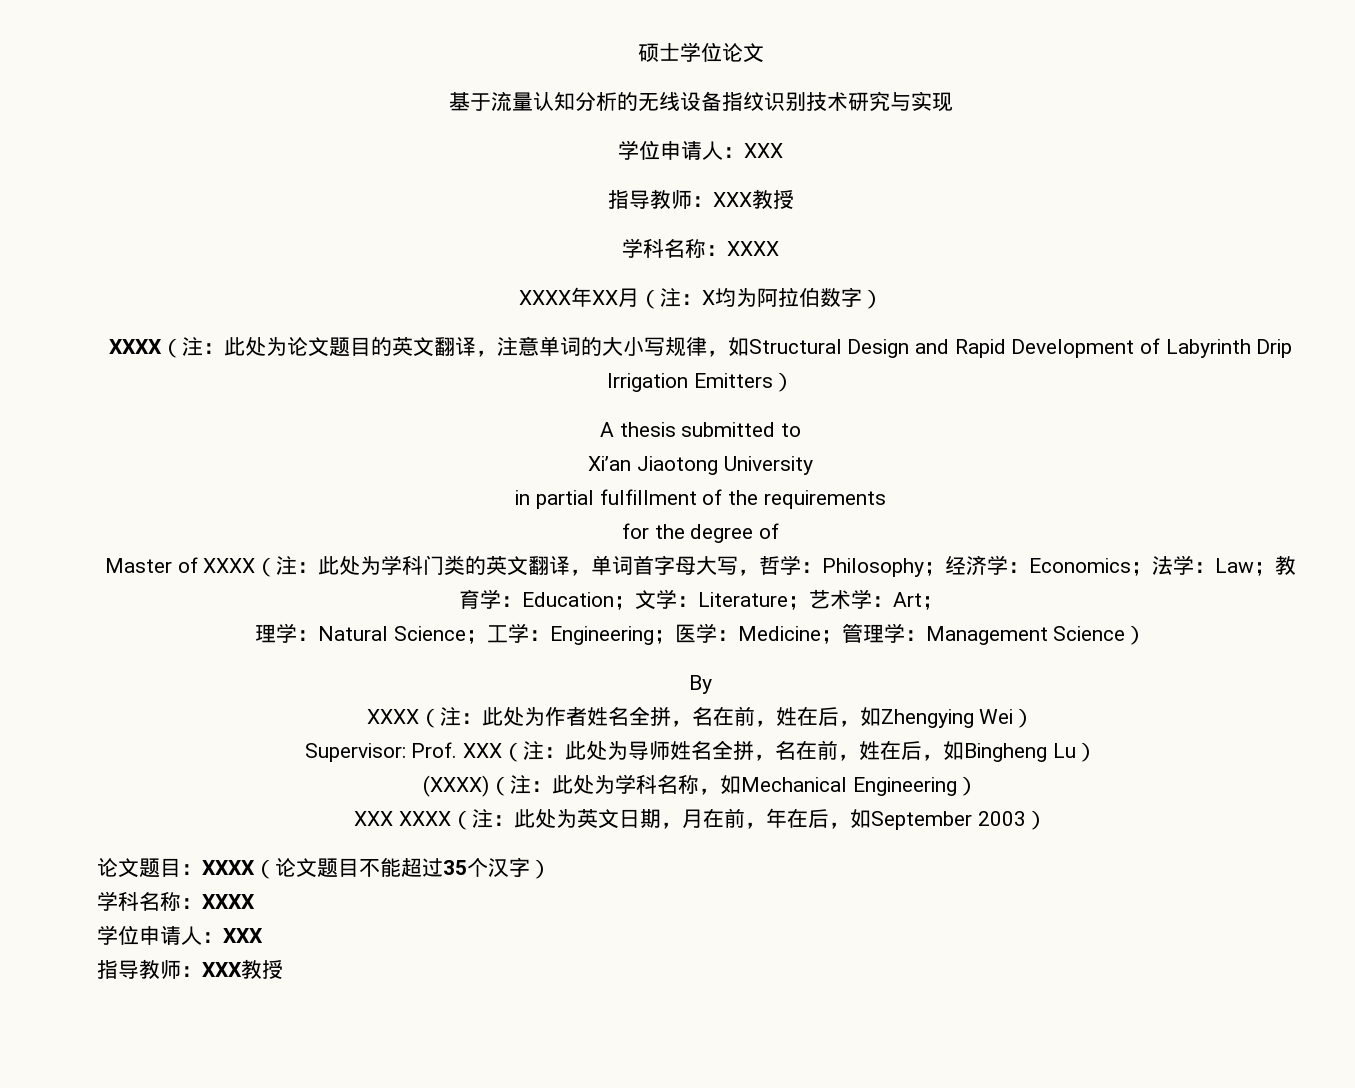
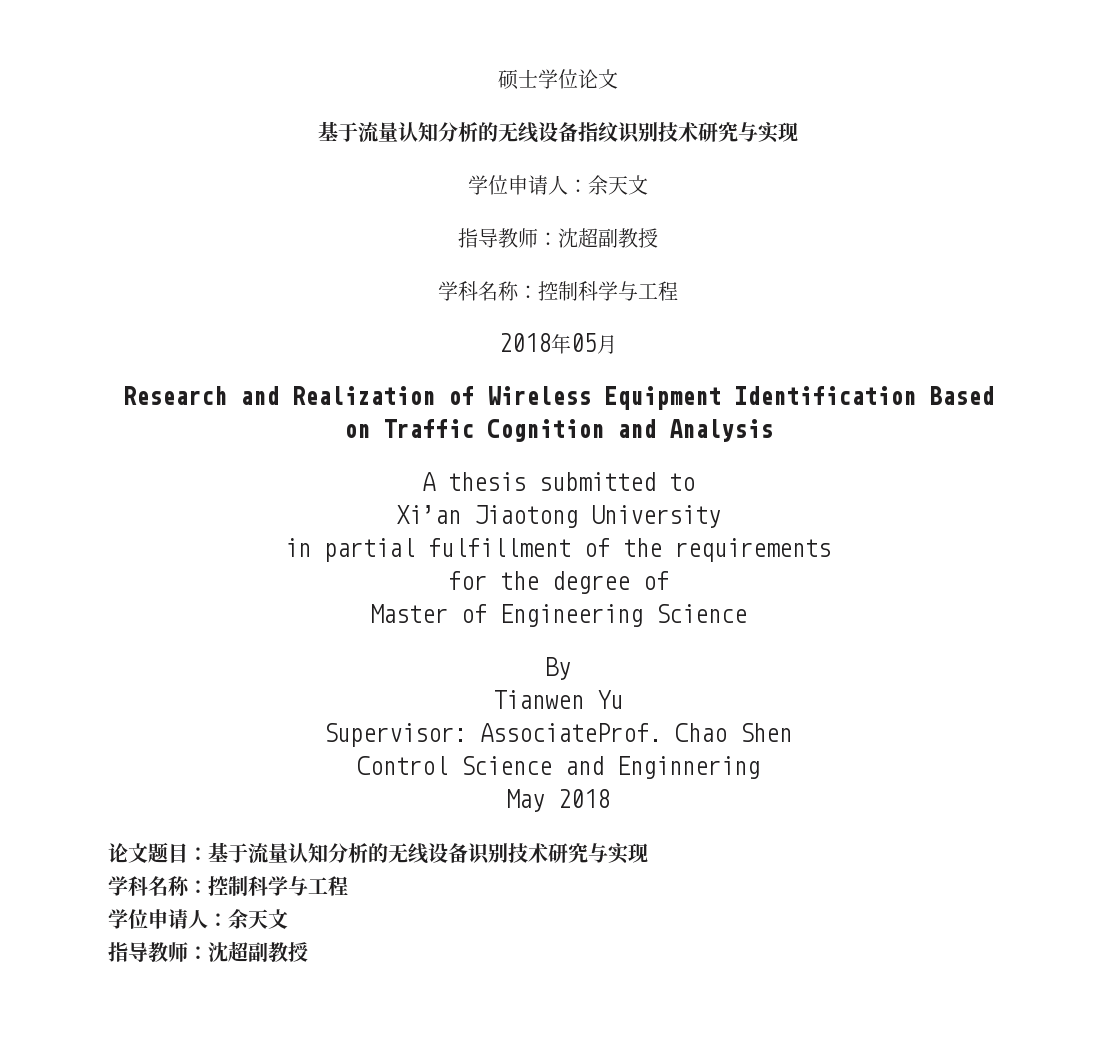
[744,143,783,158] [607,189,752,209] XXX // 指导教师：XXX -> [588,175,648,195] [458,228,618,248] 余天文 // 指导教师：沈超副
[727,241,779,256] [518,287,883,309] [108,336,1293,358] [607,372,794,392] XXXX // XXXX年XX月（注：X均为阿拉伯数字） // XXXX（注：此处为论文题目的英文翻译，注意单词的大小写规律，如Structural Design and Rapid Development of Labyrinth Drip Irrigation Emitters） -> [538,281,678,301] [499,333,617,354] [122,386,994,410] [343,419,773,442] 控制科学与工程 // 2018年05月 // Research and Realization of Wireless Equipment Identification Based on Traffic Cognition and Analysis
[203,555,1297,577] [458,589,943,610] [254,623,1147,645] [689,675,712,694] [366,706,1035,728] [304,740,1097,762] [423,774,978,797] [354,808,1047,830] [97,857,551,879] [97,891,255,911] [97,925,263,945] [97,959,242,979] XXXX（注：此处为学科门类的英文翻译，单词首字母大写，哲学：Philosophy；经济学：Economics；法学：Law；教育学：Education；文学：Literature；艺术学：Art； // 理学：Natural Science；工学：Engineering；医学：Medicine；管理学：Management Science） // By // XXXX（注：此处为作者姓名全拼，名在前，姓在后，如Zhengying Wei） // Supervisor: Prof. XXX（注：此处为导师姓名全拼，名在前，姓在后，如Bingheng Lu） // (XXXX)（注：此处为学科名称，如Mechanical Engineering） // XXX XXXX（注：此处为英文日期，月在前，年在后，如September 2003） // 论文题目：XXXX（论文题目不能超过35个汉字） // 学科名称：XXXX // 学位申请人：XXX // 指导教师：XXX -> [499,604,747,627] [545,657,571,680] [493,690,623,709] [324,723,792,747] [356,756,760,779] [506,789,610,812] [108,842,648,865] [108,876,348,896] [108,909,288,929] [108,941,268,962] Engineering Science // By // Tianwen Yu // Supervisor: AssociateProf. Chao Shen // Control Science and Enginnering // May 2018 // 论文题目：基于流量认知分析的无线设备识别技术研究与实现 // 学科名称：控制科学与工程 // 学位申请人：余天文 // 指导教师：沈超副

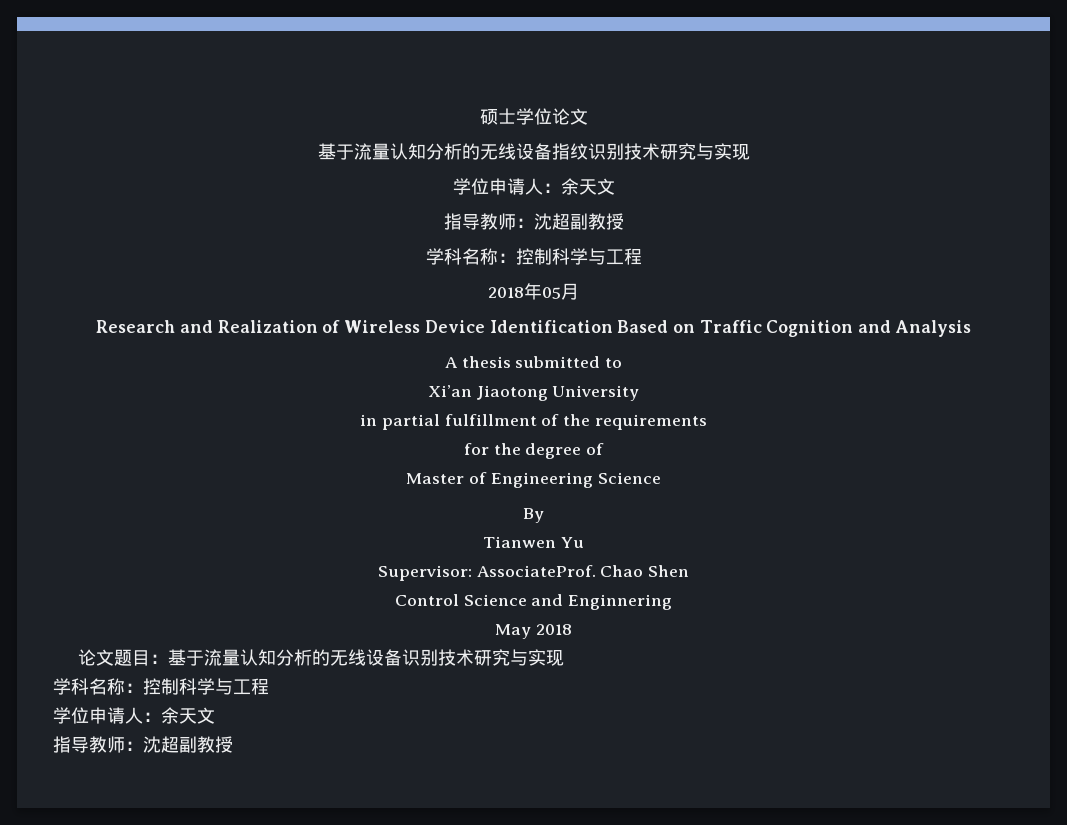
[603,386,721,410] Equipment -> [424,320,485,333] Device

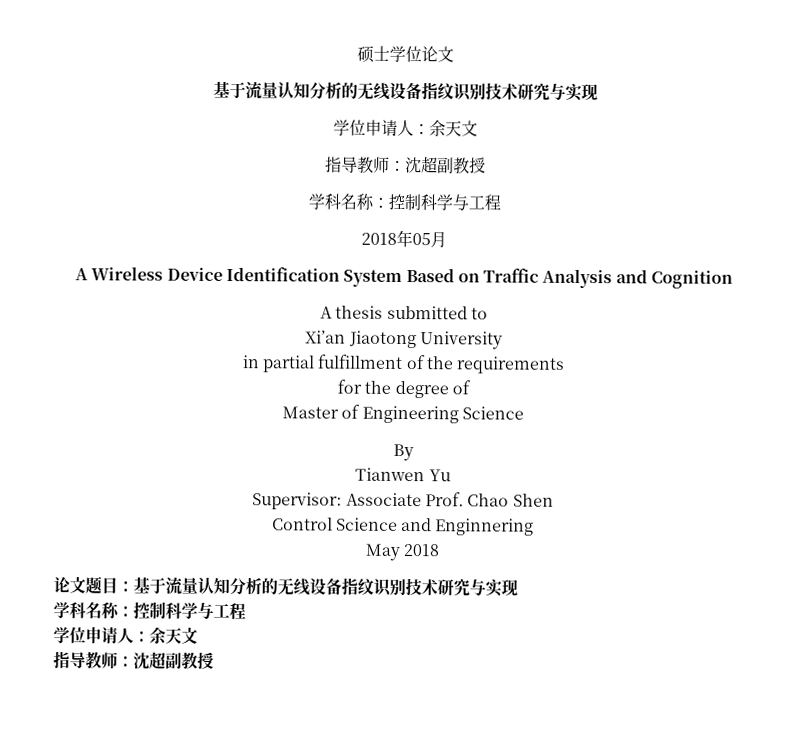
[96,320,341,333] Research and Realization of -> [74,268,88,281] A
(613, 326) none -> [343,269,403,287] System
(762, 326) none -> [542,268,648,289] Analysis and
[858,320,971,337] and Analysis -> (734, 279) none
[476,565,596,577] AssociateProf. -> [345,492,464,507] Associate Prof.
(403, 657) none -> [341,577,374,595] 指纹

